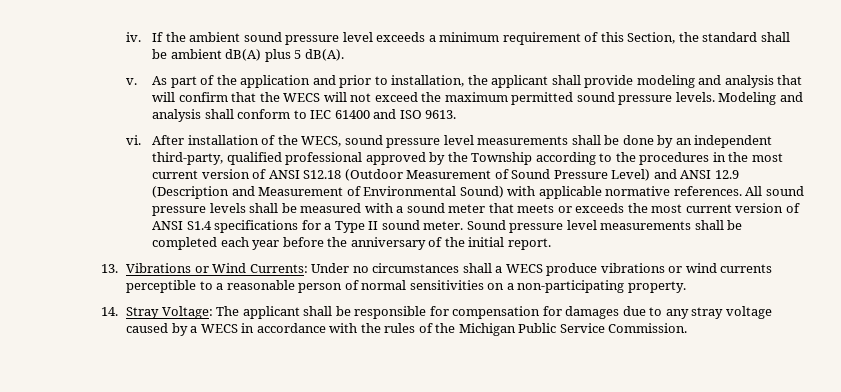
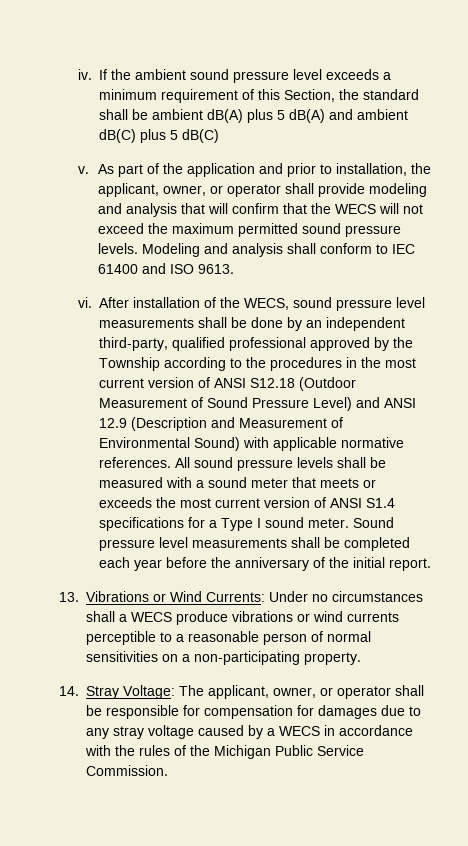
[304,49,344,61] dB(A). -> [289,109,409,123] [99,129,220,143] dB(A) and ambient dB(C) plus 5 dB(C)
[491,75,549,88] applicant -> [97,183,281,197] applicant, owner, or operator
[368,221,379,230] II -> [257,518,262,528] I
[242,306,300,319] applicant -> [207,685,391,699] applicant, owner, or operator

